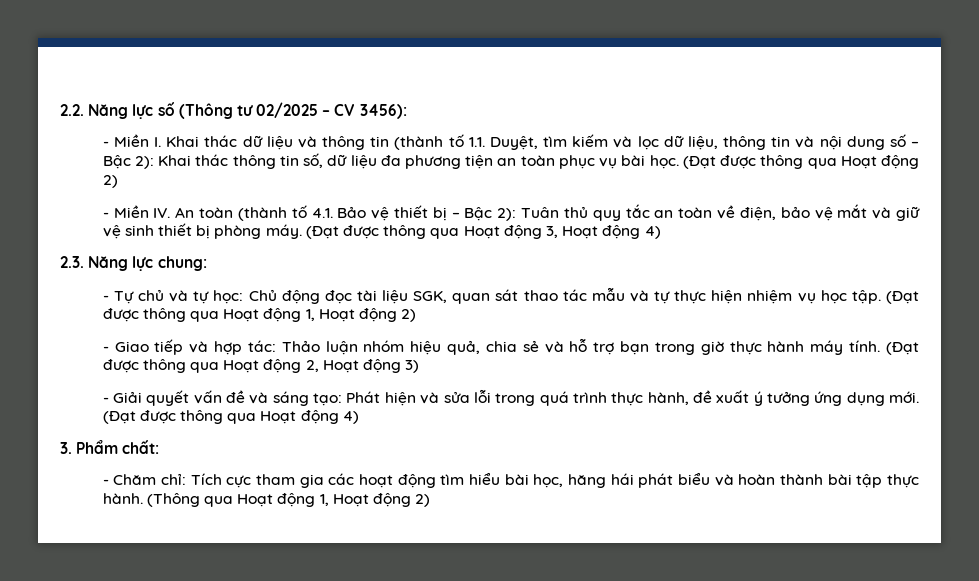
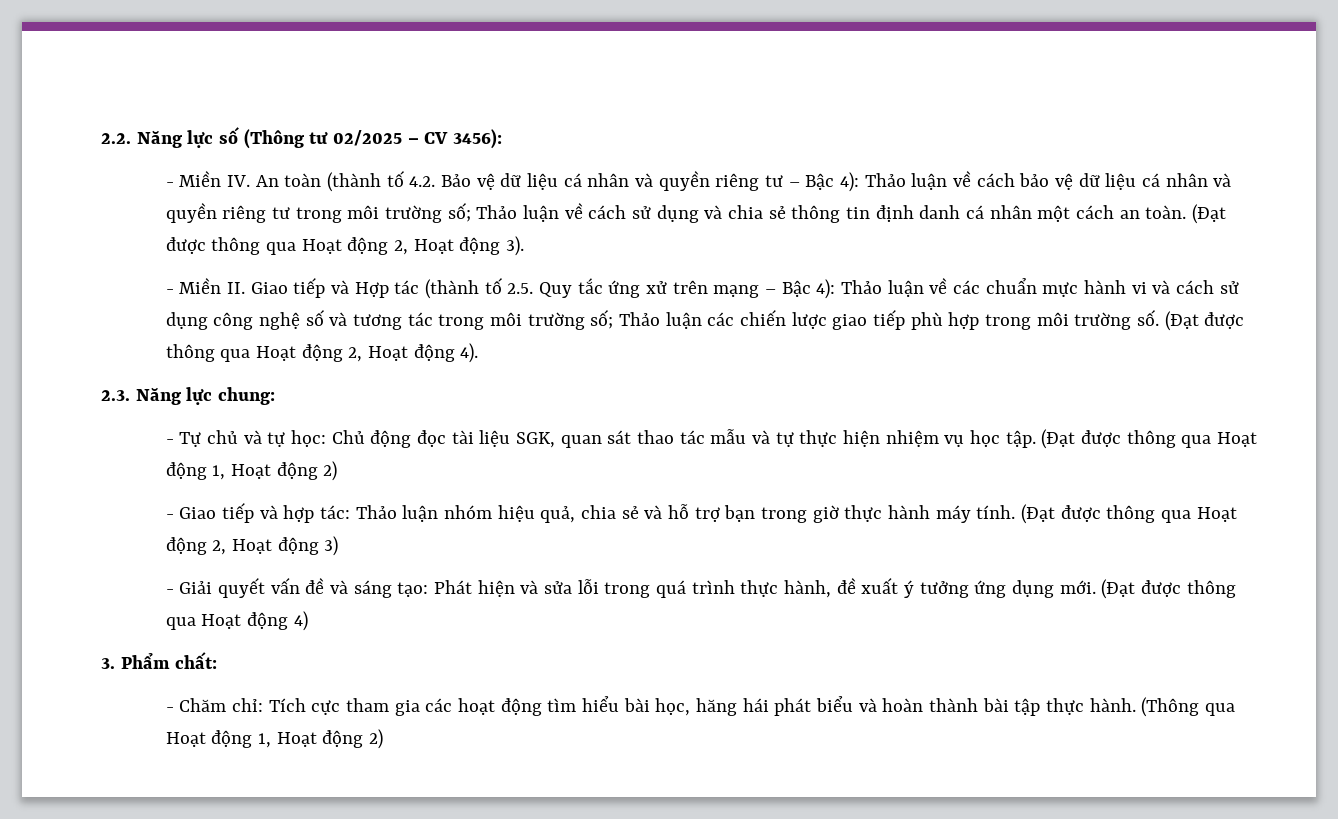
[154,134,920,150] [102,153,920,169] [102,175,118,188] [102,204,921,221] [102,223,661,239] I. Khai thác dữ liệu và thông tin (thành tố 1.1. Duyệt, tìm kiếm và lọc dữ liệu, thông tin và nội dung số – Bậc 2): Khai thác thông tin số, dữ liệu đa phương tiện an toàn phục vụ bài học. (Đạt được thông qua Hoạt động 2) // - Miền IV. An toàn (thành tố 4.1. Bảo vệ thiết bị – Bậc 2): Tuân thủ quy tắc an toàn về điện, bảo vệ mắt và giữ vệ sinh thiết bị phòng máy. (Đạt được thông qua Hoạt động 3, Hoạt động 4) -> [226,171,1232,192] [165,203,1227,224] [165,236,524,256] [165,278,1239,299] [165,310,1245,331] [165,343,479,363] IV. An toàn (thành tố 4.2. Bảo vệ dữ liệu cá nhân và quyền riêng tư – Bậc 4): Thảo luận về cách bảo vệ dữ liệu cá nhân và quyền riêng tư trong môi trường số; Thảo luận về cách sử dụng và chia sẻ thông tin định danh cá nhân một cách an toàn. (Đạt được thông qua Hoạt động 2, Hoạt động 3). // - Miền II. Giao tiếp và Hợp tác (thành tố 2.5. Quy tắc ứng xử trên mạng – Bậc 4): Thảo luận về các chuẩn mực hành vi và cách sử dụng công nghệ số và tương tác trong môi trường số; Thảo luận các chiến lược giao tiếp phù hợp trong môi trường số. (Đạt được thông qua Hoạt động 2, Hoạt động 4).

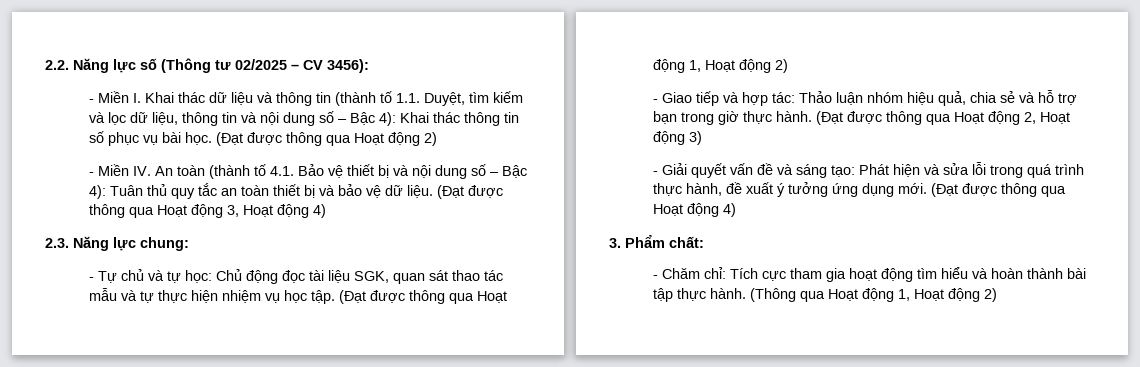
[226,171,1232,192] [165,203,1227,224] [165,236,524,256] [165,278,1239,299] [165,310,1245,331] [165,343,479,363] IV. An toàn (thành tố 4.2. Bảo vệ dữ liệu cá nhân và quyền riêng tư – Bậc 4): Thảo luận về cách bảo vệ dữ liệu cá nhân và quyền riêng tư trong môi trường số; Thảo luận về cách sử dụng và chia sẻ thông tin định danh cá nhân một cách an toàn. (Đạt được thông qua Hoạt động 2, Hoạt động 3). // - Miền II. Giao tiếp và Hợp tác (thành tố 2.5. Quy tắc ứng xử trên mạng – Bậc 4): Thảo luận về các chuẩn mực hành vi và cách sử dụng công nghệ số và tương tác trong môi trường số; Thảo luận các chiến lược giao tiếp phù hợp trong môi trường số. (Đạt được thông qua Hoạt động 2, Hoạt động 4). -> [132,91,523,106] [88,111,519,126] [88,131,437,146] [88,164,527,179] [88,183,503,199] [88,204,326,218] I. Khai thác dữ liệu và thông tin (thành tố 1.1. Duyệt, tìm kiếm và lọc dữ liệu, thông tin và nội dung số – Bậc 4): Khai thác thông tin số phục vụ bài học. (Đạt được thông qua Hoạt động 2) // - Miền IV. An toàn (thành tố 4.1. Bảo vệ thiết bị và nội dung số – Bậc 4): Tuân thủ quy tắc an toàn thiết bị và bảo vệ dữ liệu. (Đạt được thông qua Hoạt động 3, Hoạt động 4)
[888,505,1016,523] hành máy tính. -> [775,111,812,122] hành.
[425,698,453,712] các -> (846, 275) none
[623,696,854,716] bài học, hăng hái phát biểu -> (968, 273) none

